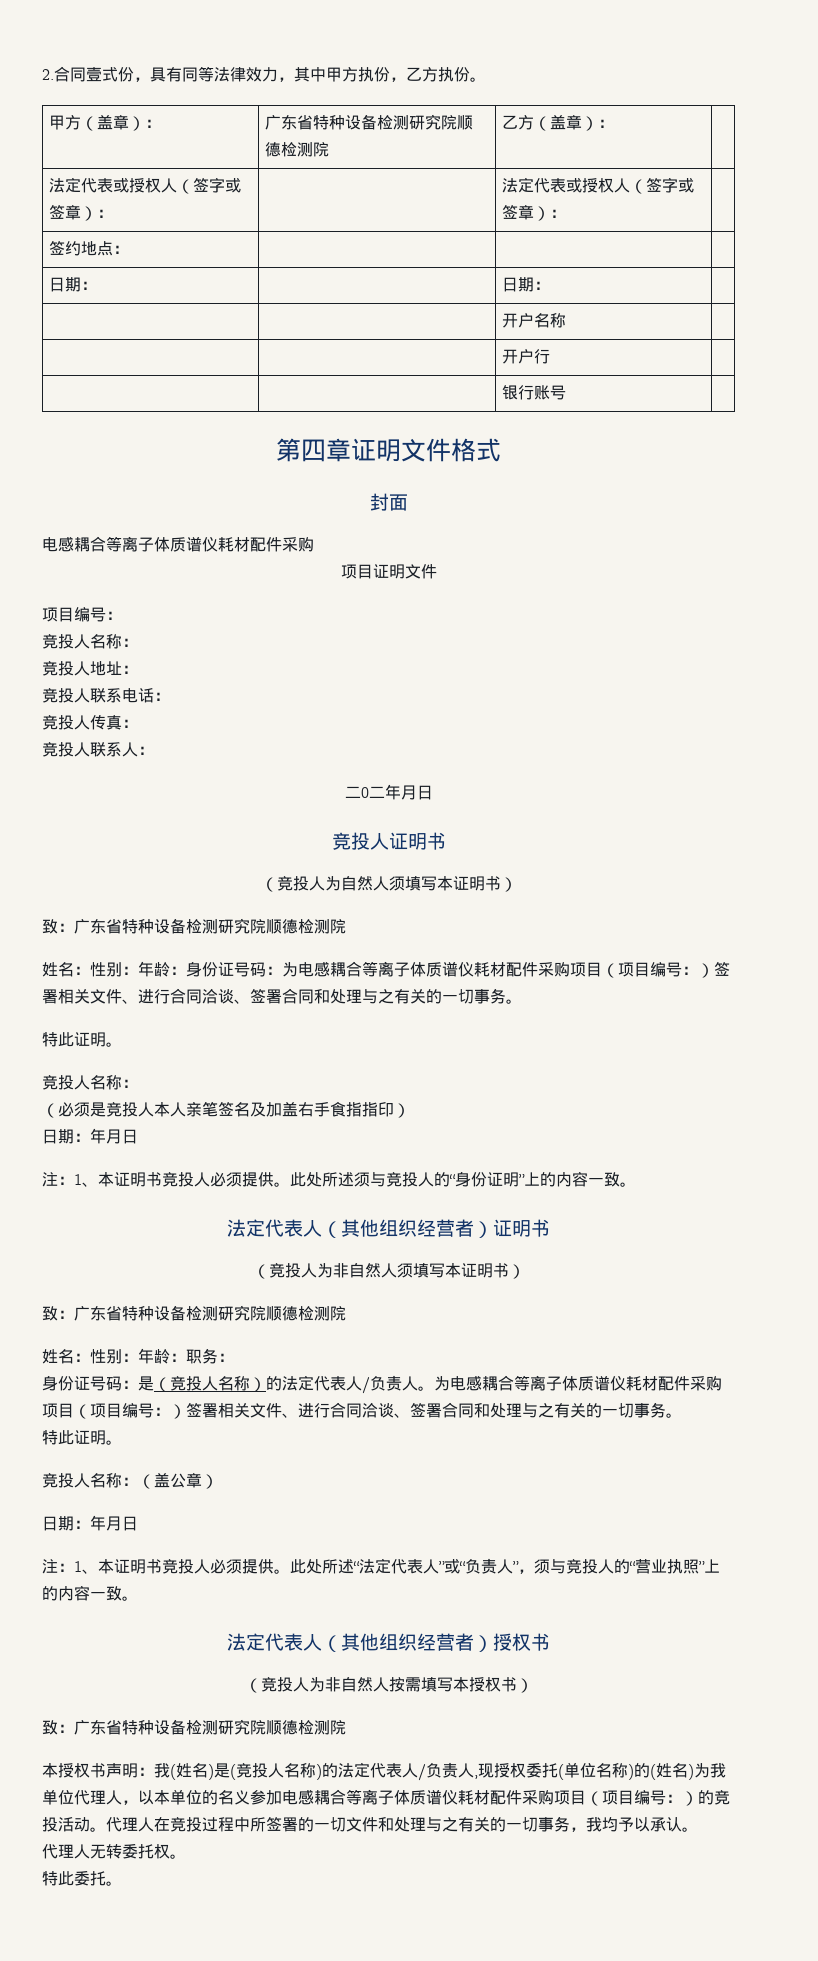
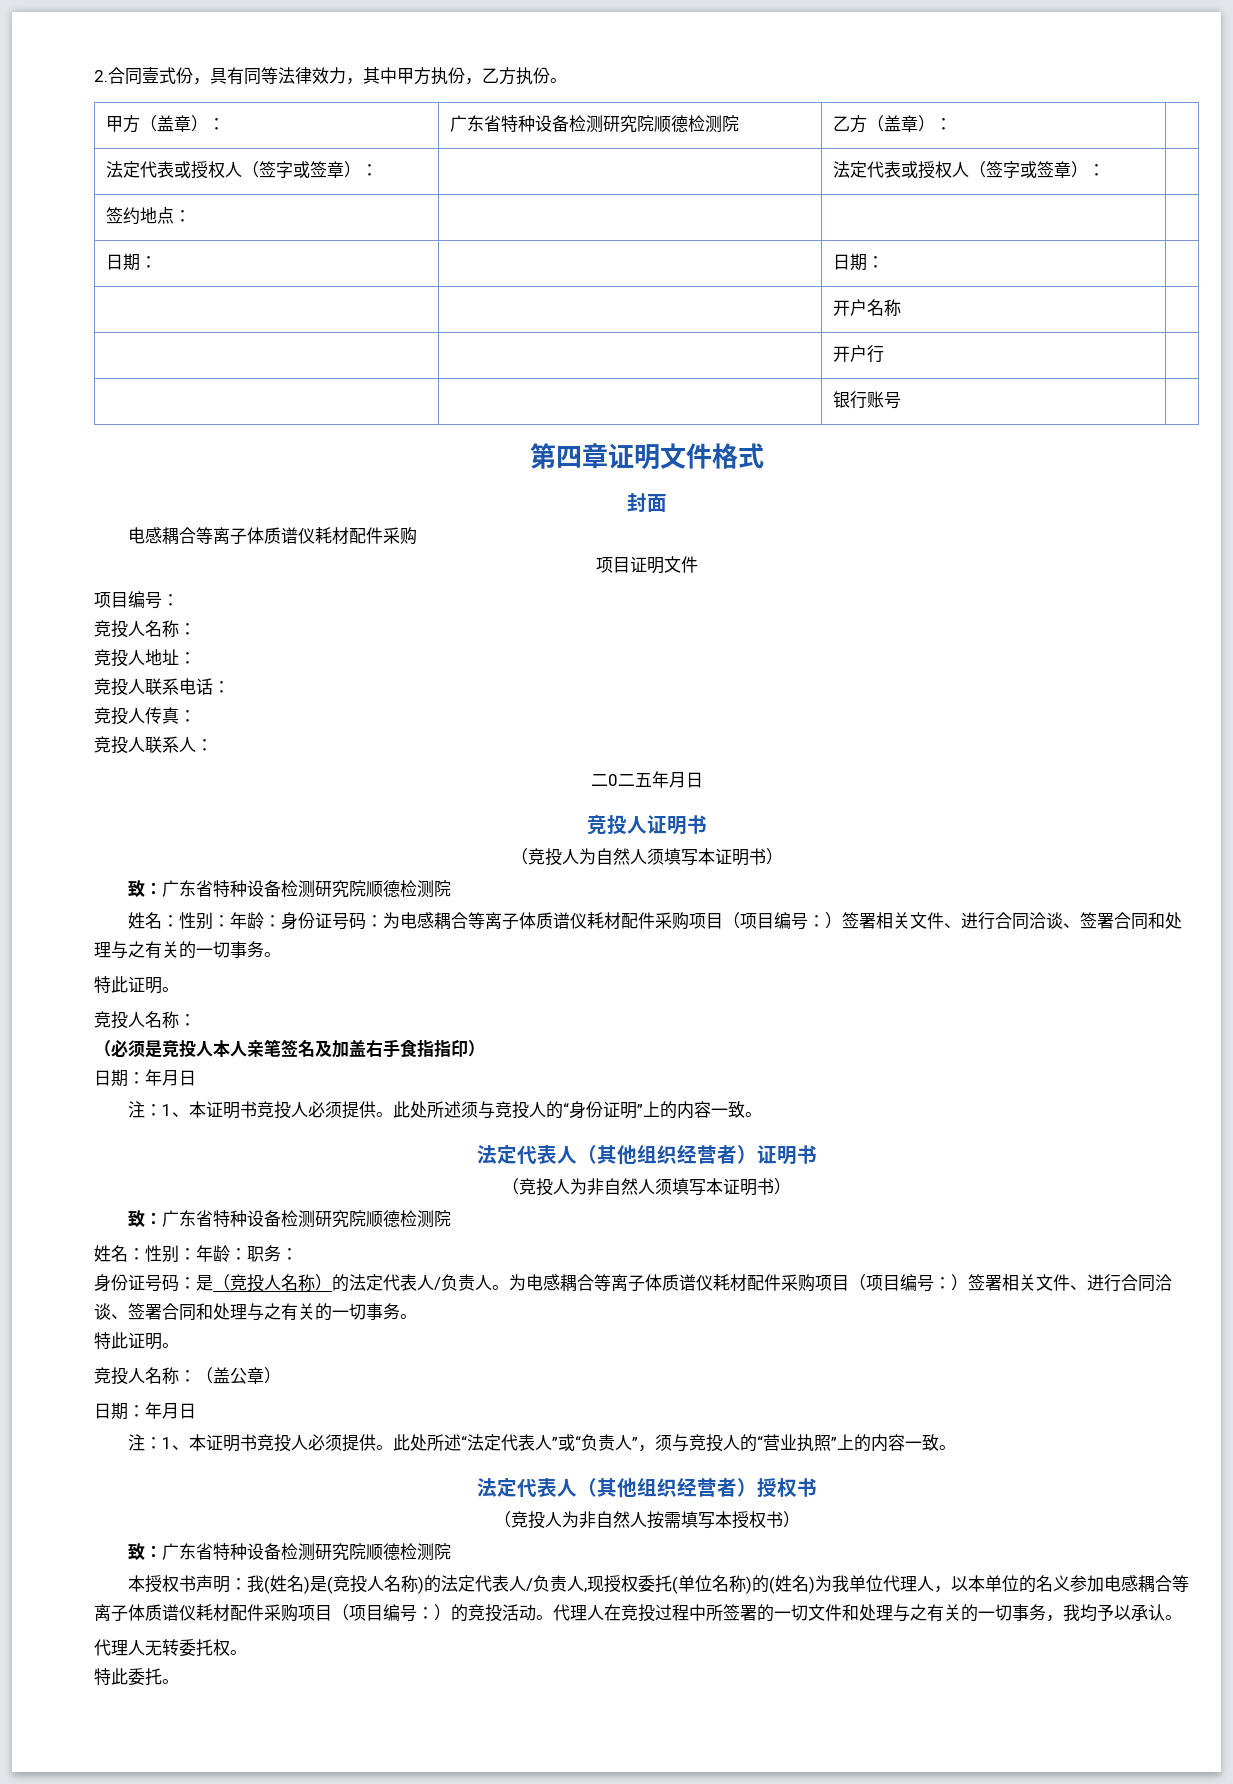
(385, 792) none -> [634,773,652,787] 五

